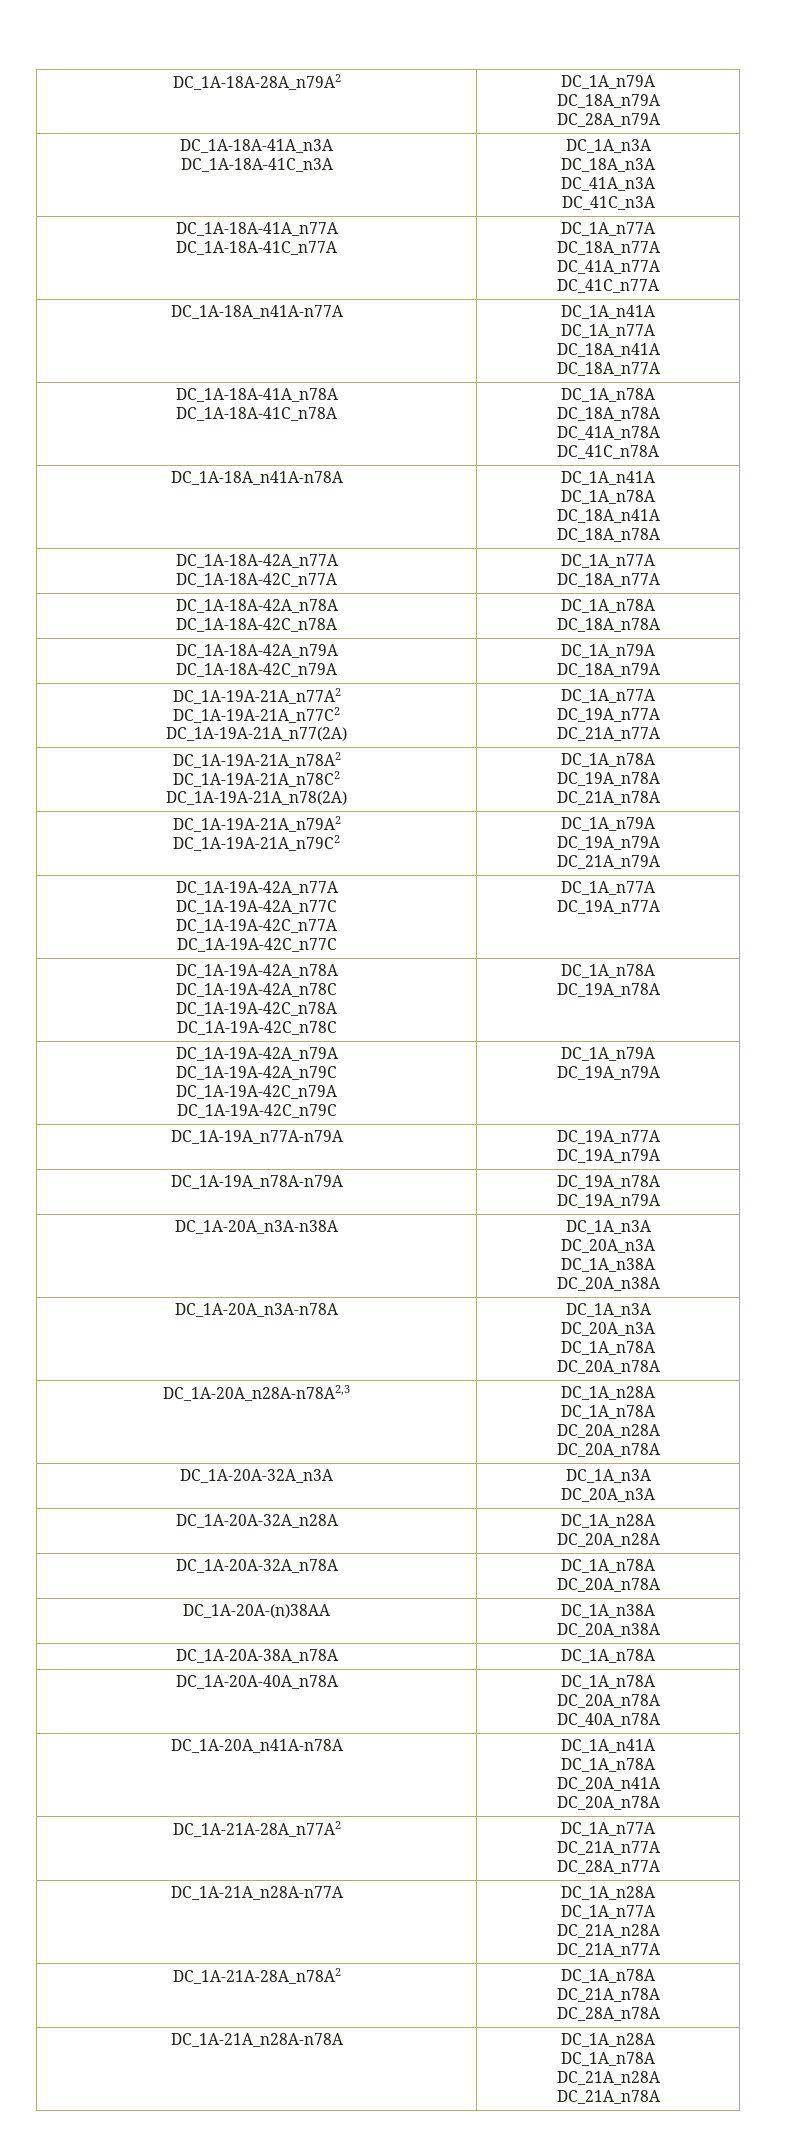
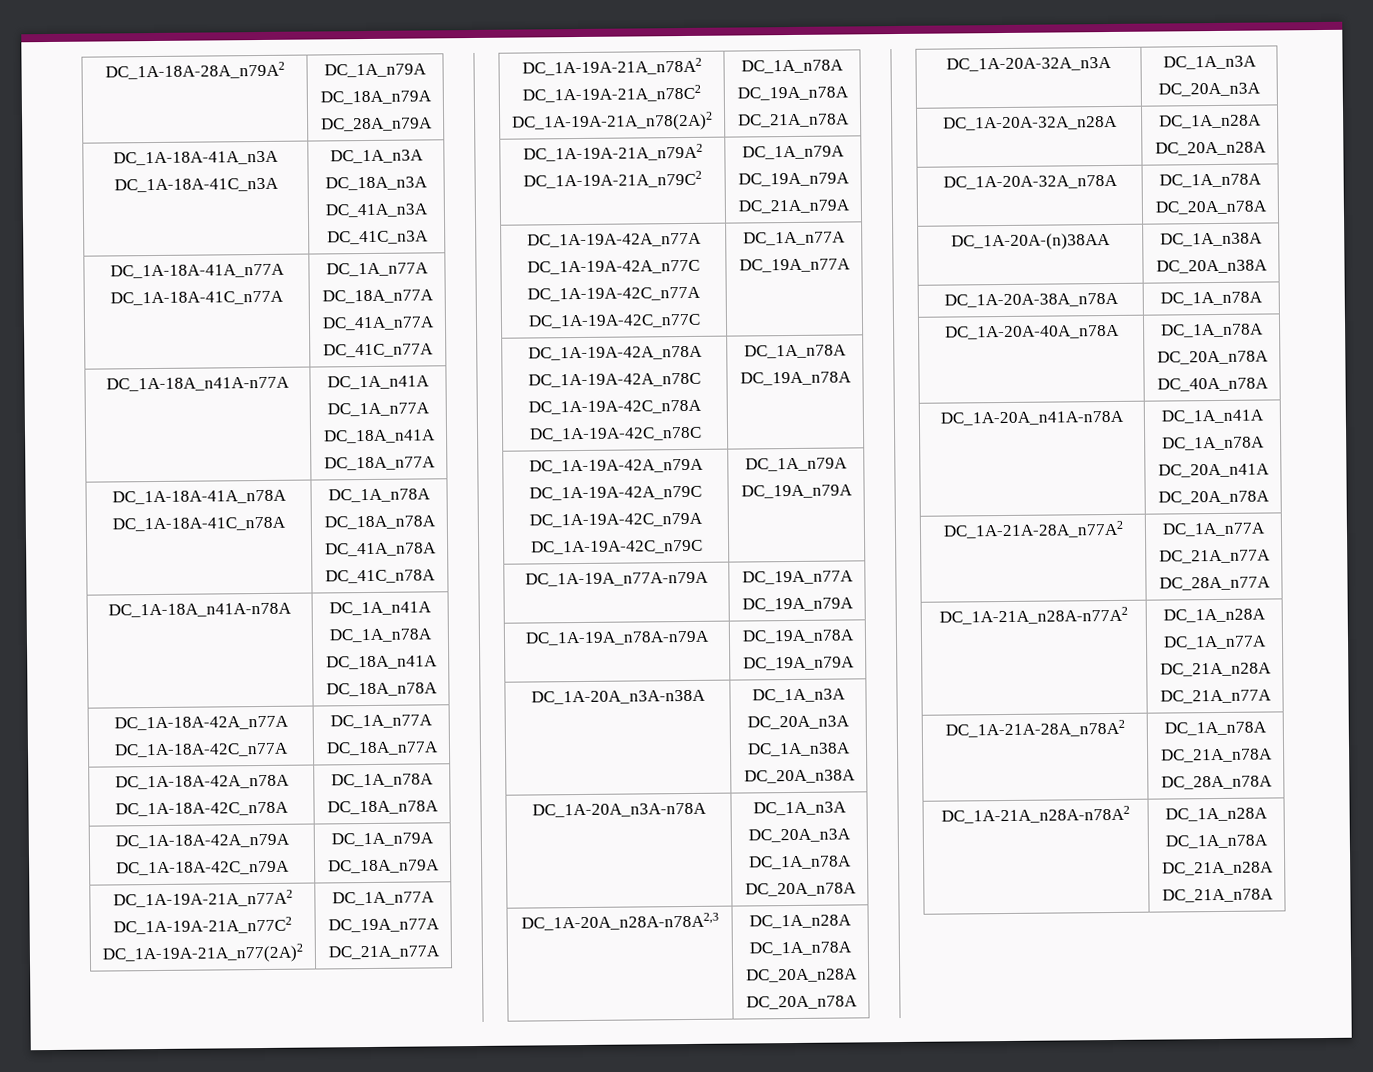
[166,727,347,741] DC_1A-19A-21A_n77(2A) -> [102,943,303,964] DC_1A-19A-21A_n77(2A)2
[166,791,347,805] DC_1A-19A-21A_n78(2A) -> [512,111,713,132] DC_1A-19A-21A_n78(2A)2
[170,1886,343,1900] DC_1A-21A_n28A-n77A -> [939,606,1128,625] DC_1A-21A_n28A-n77A2
[170,2033,343,2047] DC_1A-21A_n28A-n78A -> [941,805,1130,824] DC_1A-21A_n28A-n78A2

